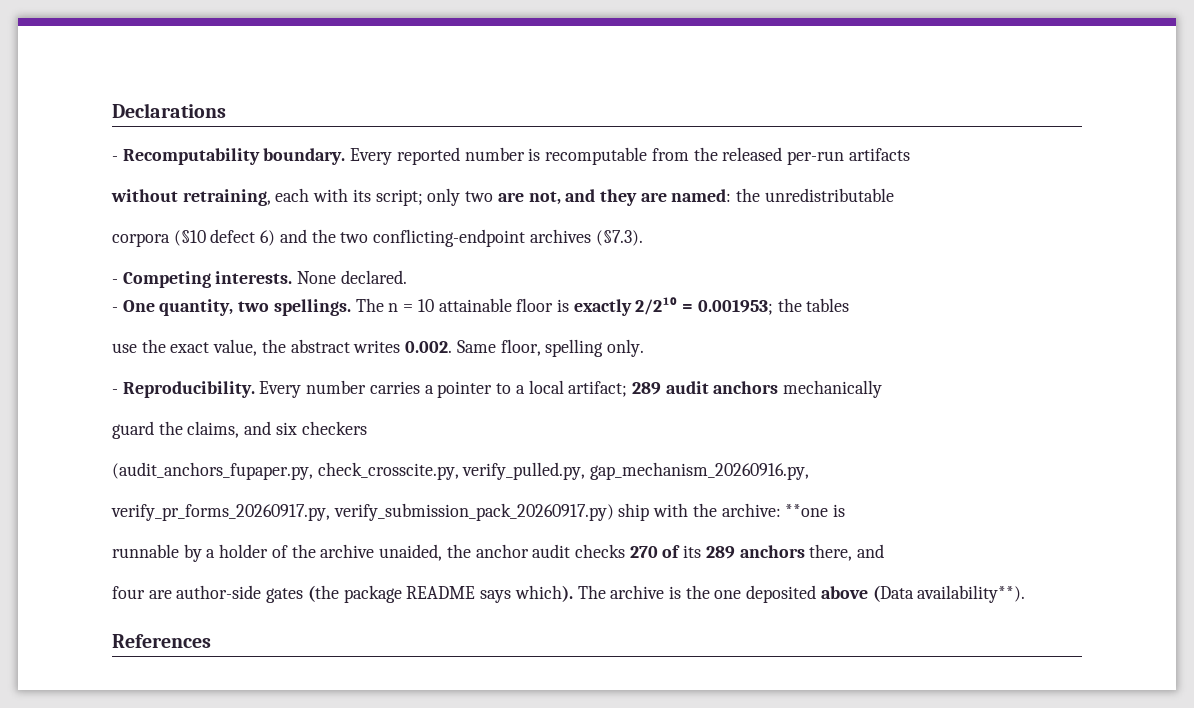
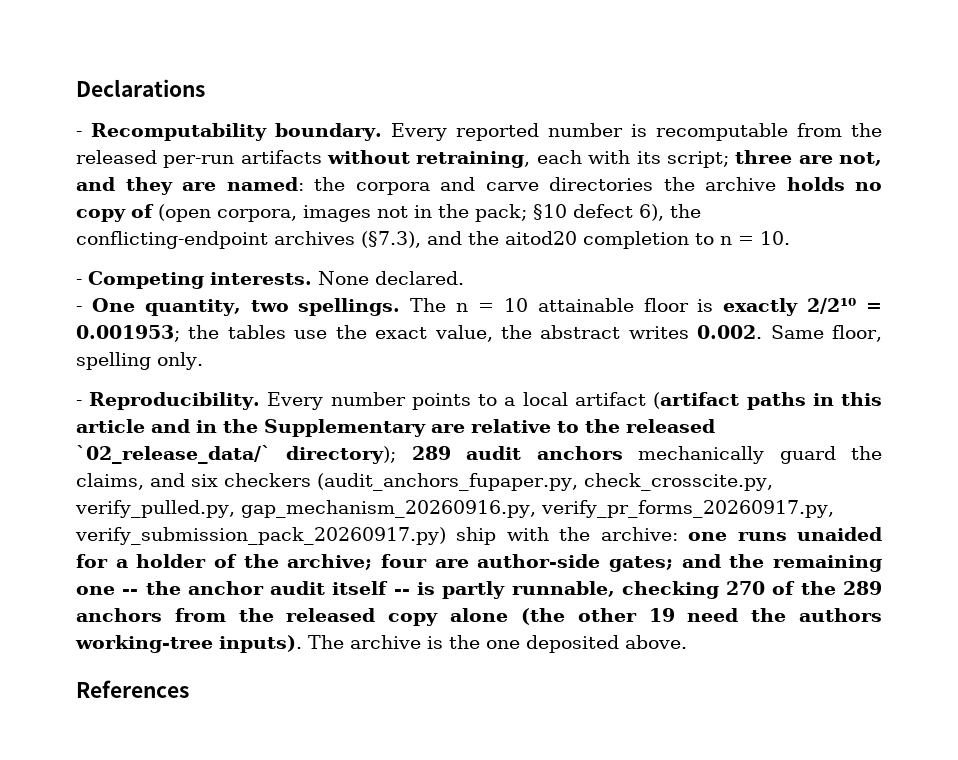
(910, 154) // -> (322, 157) none
[427,188,494,206] only two -> [735,150,793,164] three
[764,188,894,202] [112,229,643,247] unredistributable // corpora (§10 defect 6) and the two conflicting-endpoint archives (§7.3). -> [355,177,882,195] [76,204,701,222] [76,231,790,249] corpora and carve directories the archive holds no copy of (open corpora, images not in the pack; §10 defect 6), the conflicting-endpoint archives (§7.3), and the aitod20 completion to n = 10.
(850, 305) // -> (286, 332) none
[369,380,628,398] carries a pointer to a local artifact; -> [411,392,882,410] [76,419,715,437] [76,445,397,464] points to a local artifact (artifact paths in this article and in the Supplementary are relative to the released `02_release_data/` directory);
(883, 389) // -> (765, 455) none
(367, 428) // -> (311, 480) none
(810, 471) // -> (536, 509) none
[785,504,846,517] [112,544,625,562] **one is // runnable by a holder of the archive unaided, the anchor audit checks -> [688,527,883,541] [76,554,882,572] [76,581,719,599] one runs unaided for a holder of the archive; four are author-side gates; and the remaining one -- the anchor audit itself -- is partly runnable, checking
[683,545,702,558] its -> [800,581,836,595] the
[809,544,885,561] [112,585,573,603] there, and // four are author-side gates (the package README says which). -> [174,608,883,626] [75,635,302,653] from the released copy alone (the other 19 need the authors working-tree inputs).
[820,585,1026,603] above (Data availability**). -> [625,635,687,649] above.

